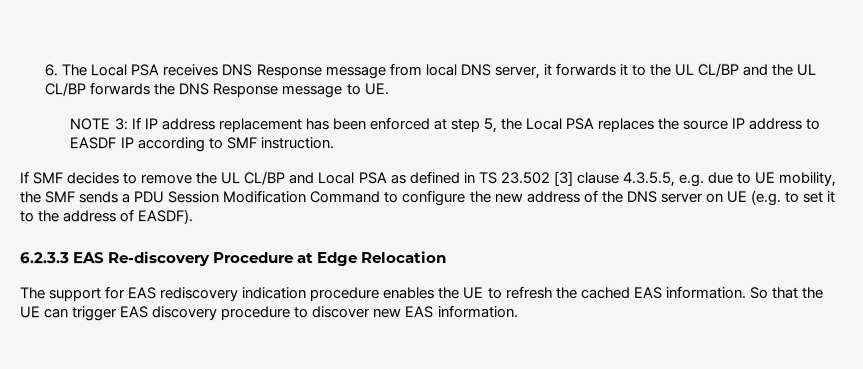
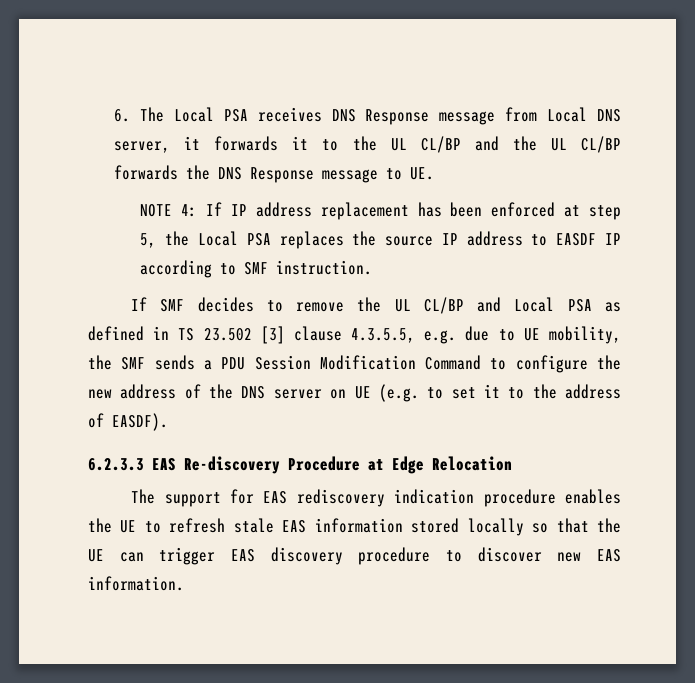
[424,63,457,77] local -> [547,107,588,122] Local
[113,118,128,131] 3: -> [181,204,198,217] 4:
[555,285,769,299] the cached EAS information. So -> [233,518,549,536] stale EAS information stored locally so

